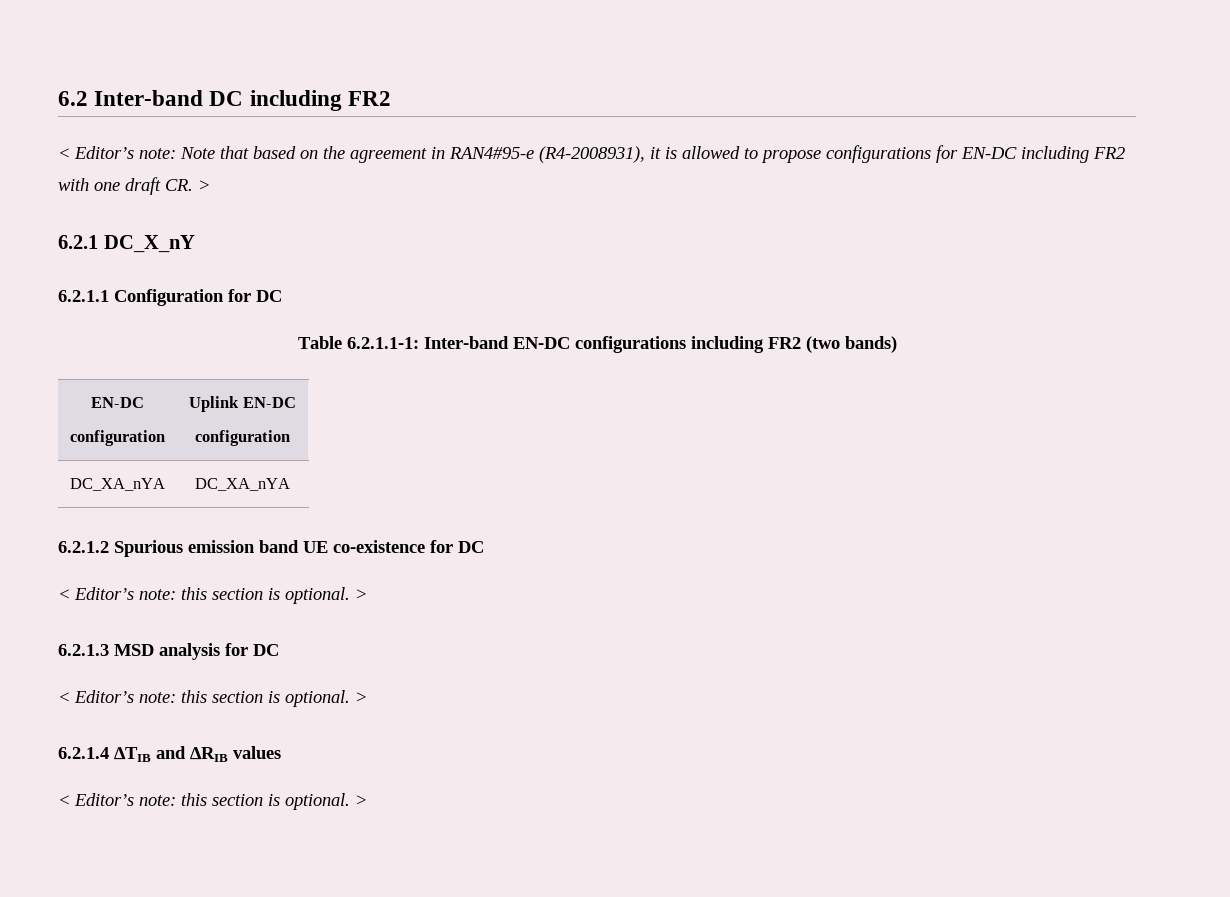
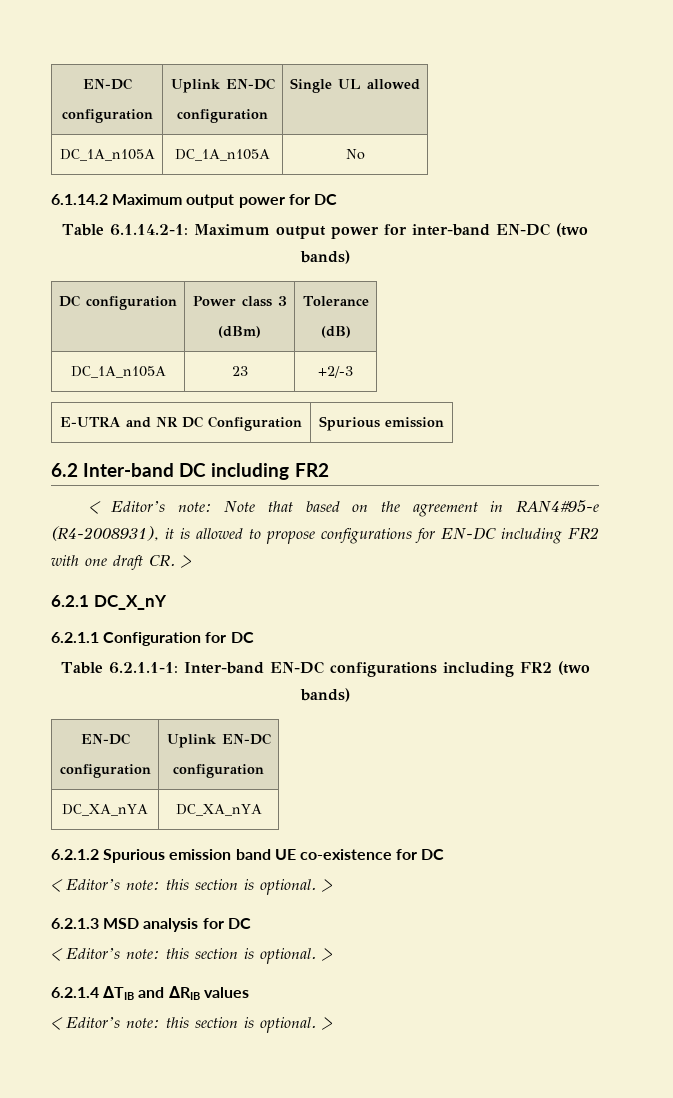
(58, 98) none -> [82,78,132,90] [61,109,153,123] [170,78,275,93] [177,109,268,123] [290,78,421,93] [59,149,155,161] [175,149,270,161] [345,149,365,160] [51,194,337,208] [62,223,588,239] [299,250,350,264] [59,295,177,310] [192,296,287,307] [218,326,261,338] [302,296,369,306] [320,326,351,338] [70,366,166,378] [231,366,248,376] [318,366,354,378] [60,416,302,431] [319,416,445,431] EN-DC // configuration | Uplink EN-DC // configuration | Single UL allowed // DC_1A_n105A | DC_1A_n105A | No // 6.1.14.2 Maximum output power for DC // Table 6.1.14.2-1: Maximum output power for inter-band EN-DC (two bands) // DC configuration | Power class 3 // (dBm) | Tolerance // (dB) // DC_1A_n105A | 23 | +2/-3 // E-UTRA and NR DC Configuration | Spurious emission //

